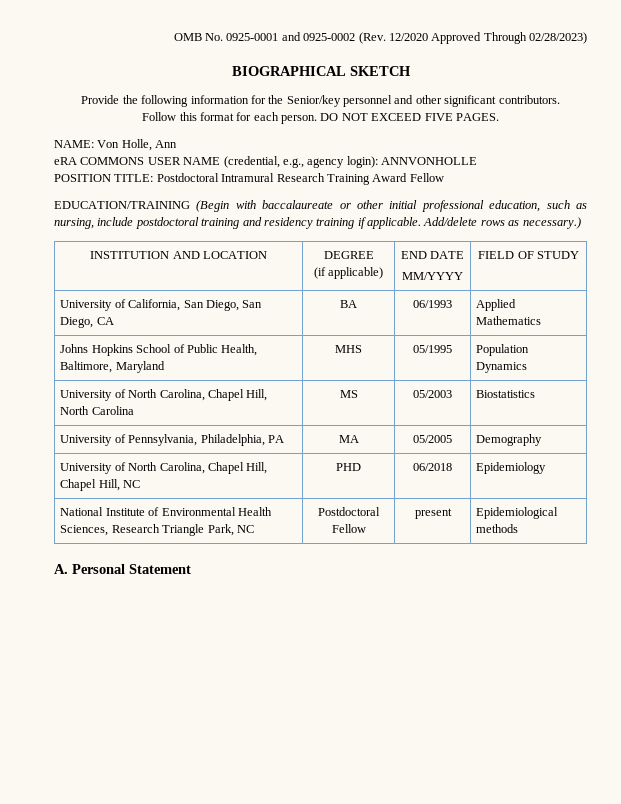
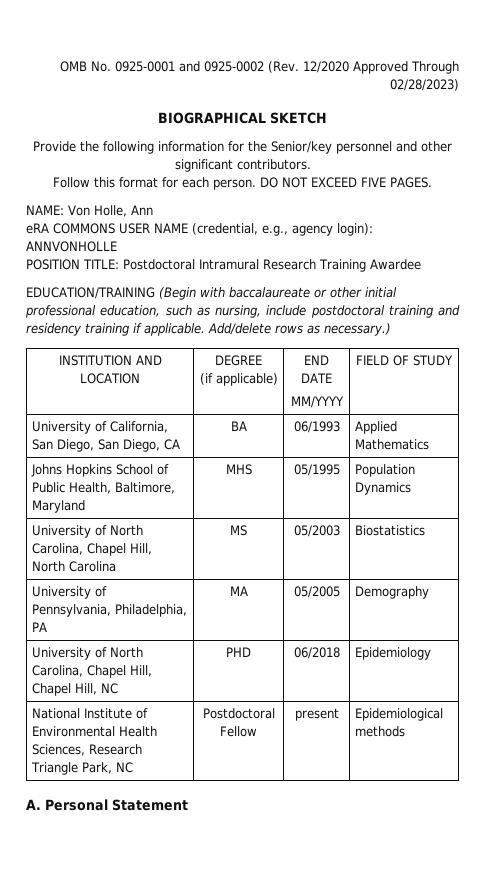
[372,173,444,182] Award Fellow -> [369,259,421,270] Awardee

